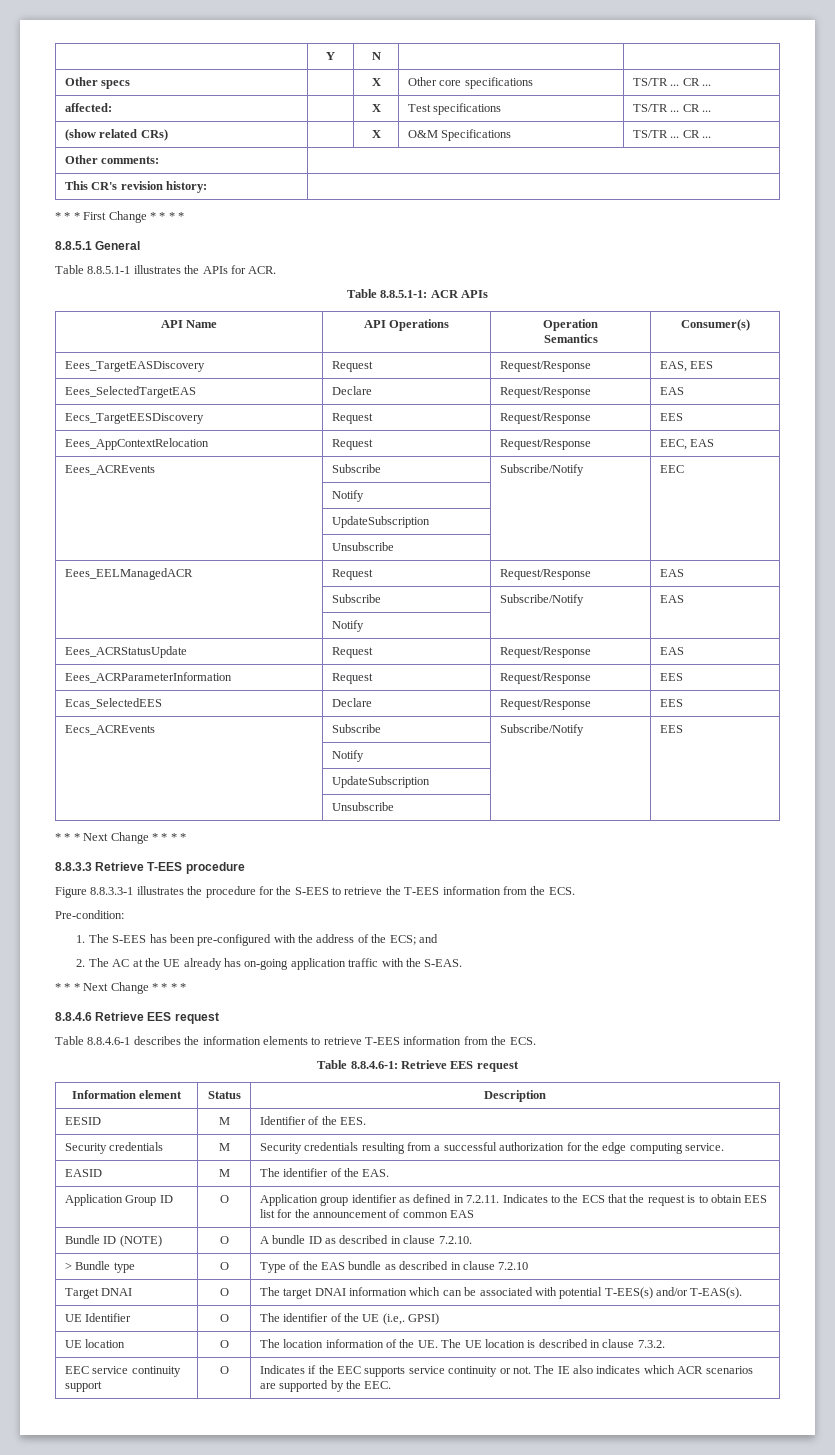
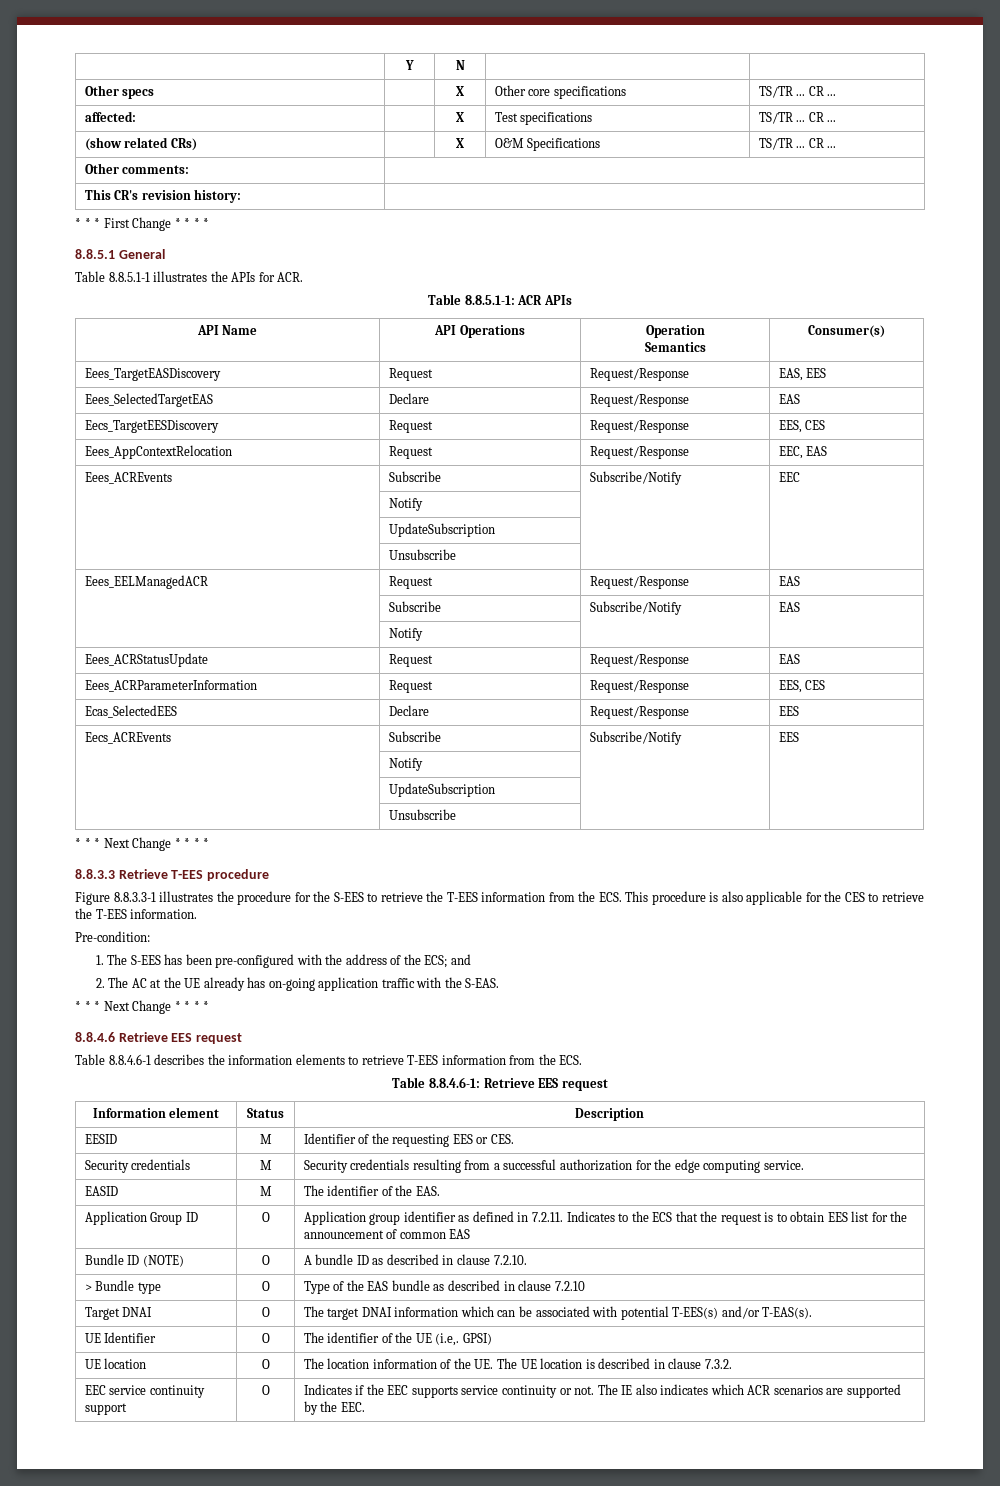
[659,413,683,421] EES -> [778,420,826,433] EES, CES
[659,673,683,681] EES -> [778,680,826,693] EES, CES
(575, 891) none -> [625,891,924,905] [75,908,198,919] This procedure is also applicable for the CES to retrieve the T-EES information.
[340,1117,367,1125] EES. -> [392,1134,514,1147] requesting EES or CES.

